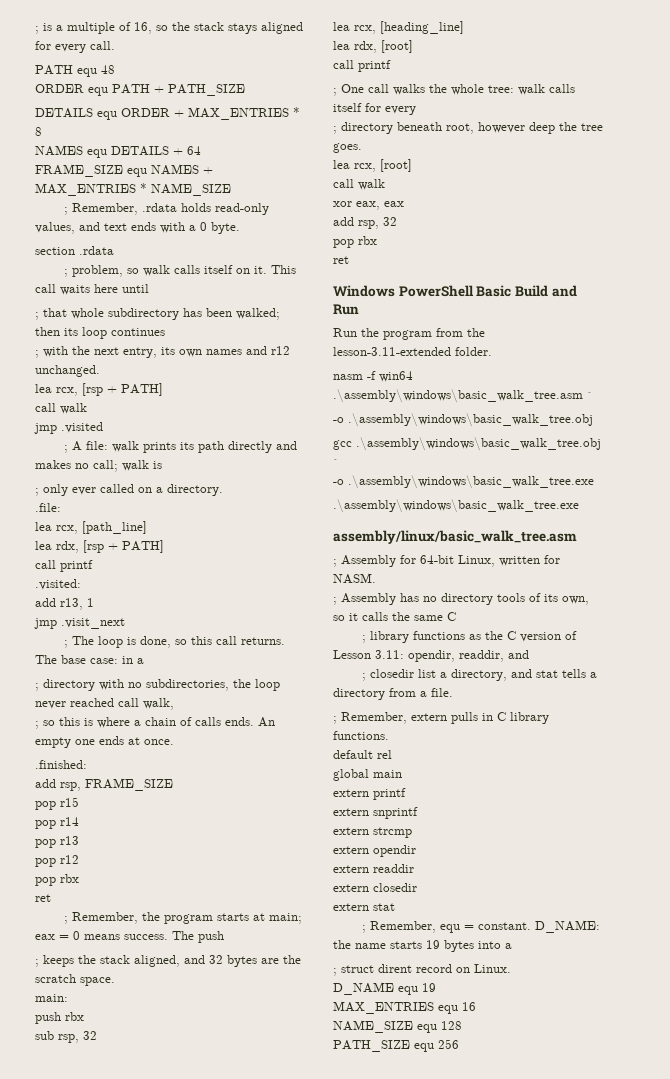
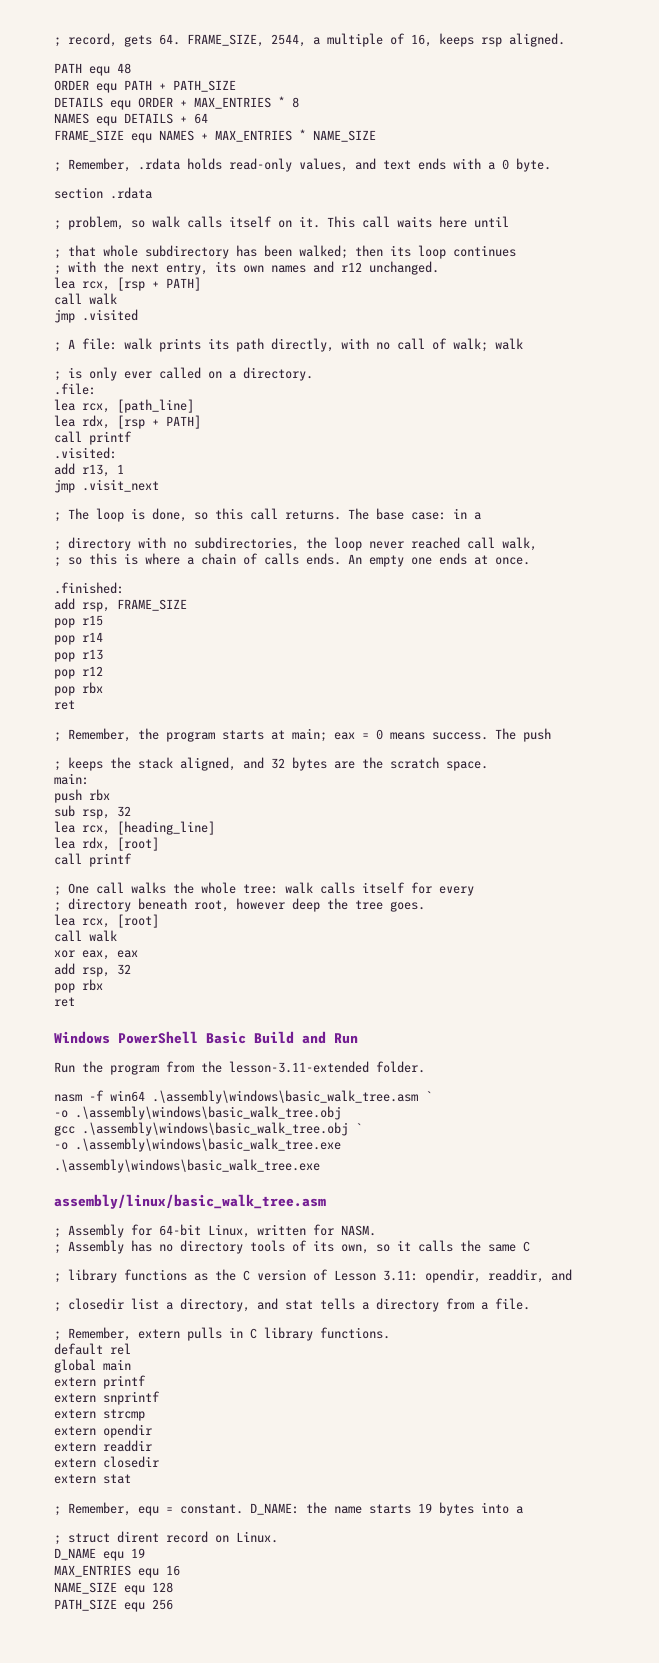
[35,22,303,34] [35,41,115,53] ; is a multiple of 16, so the stack stays aligned for every call. -> [54,33,565,47] ; record, gets 64. FRAME_SIZE, 2544, a multiple of 16, keeps rsp aligned.
[228,441,298,453] [35,460,162,472] [35,488,39,496] directly and makes no call; walk is // ; -> [271,338,523,352] [54,367,82,381] directly, with no call of walk; walk // ; is

